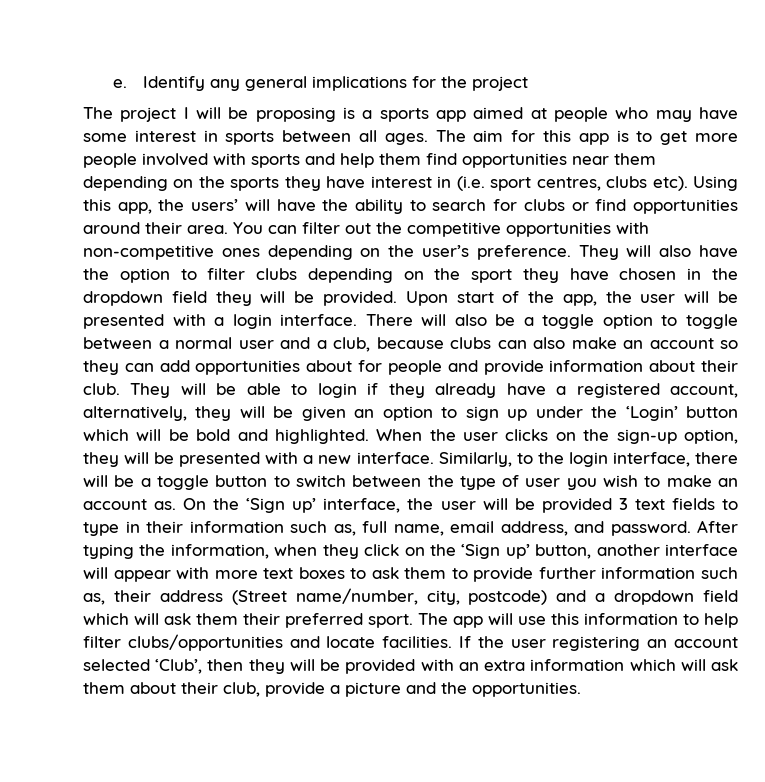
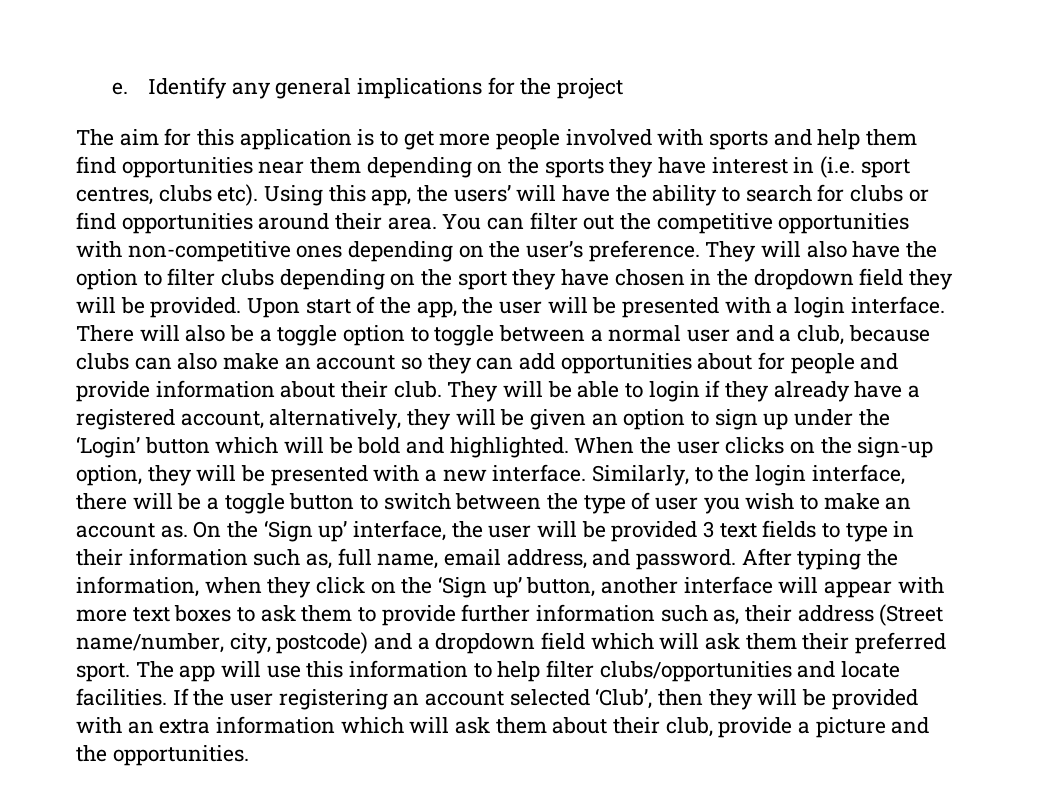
[120,107,738,122] [83,130,466,145] project I will be proposing is a sports app aimed at people who may have some interest in sports between all ages. The -> (114, 137) none
[578,133,609,145] app -> [239,129,352,150] application

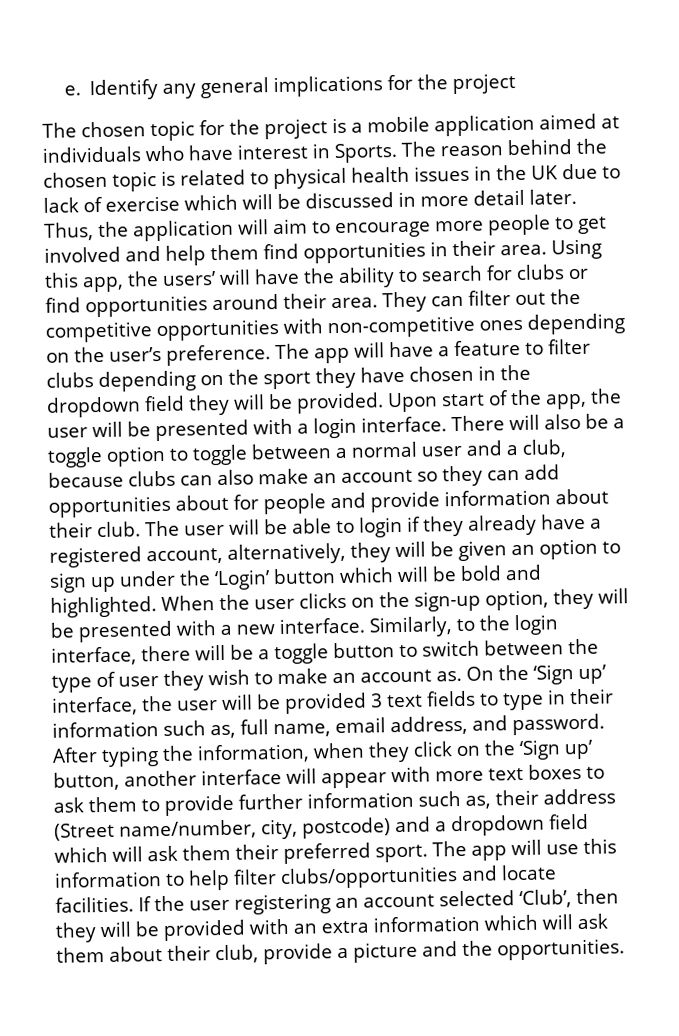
[119,128,769,150] aim for this application is to get more people involved with sports -> [81,113,620,142] [42,138,607,164] [43,163,621,192] [43,188,577,213] [44,214,607,242] [44,246,121,263] chosen topic for the project is a mobile application aimed at individuals who have interest in Sports. The reason behind the chosen topic is related to physical health issues in the UK due to lack of exercise which will be discussed in more detail later. Thus, the application will aim to encourage more people to get involved
[258,156,910,178] [76,184,259,206] near them depending on the sports they have interest in (i.e. sport centres, clubs etc). -> [430,240,547,257] in their area.
[442,214,482,230] You -> [382,291,427,313] They
[705,241,938,262] [76,269,138,290] They will also have the option -> [275,339,522,364] The app will have a feature
[447,381,499,402] They -> [145,520,225,537] The user
[703,497,740,514] you -> [163,670,204,691] they

